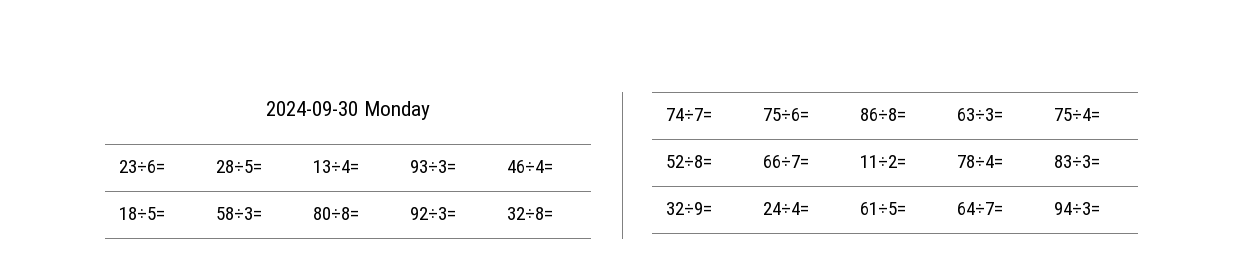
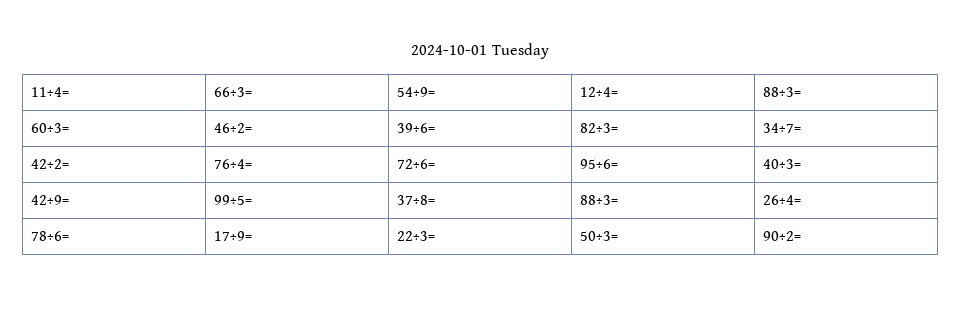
[266,101,430,120] [119,160,166,173] [216,160,263,173] [313,160,360,173] [410,160,457,173] [507,160,554,173] [119,207,166,220] [216,207,263,220] [313,207,360,220] [410,207,457,220] [507,207,554,220] [666,108,713,121] [763,108,810,121] [860,108,907,121] [957,108,1004,121] [1054,108,1101,121] [666,155,713,168] [763,155,810,168] [860,155,907,168] [957,155,1004,168] [1054,155,1101,168] [666,202,713,215] [763,202,810,215] [860,202,907,215] [957,202,1004,215] [1054,202,1101,215] 2024-09-30 Monday // 23÷6= | 28÷5= | 13÷4= | 93÷3= | 46÷4= // 18÷5= | 58÷3= | 80÷8= | 92÷3= | 32÷8= // 74÷7= | 75÷6= | 86÷8= | 63÷3= | 75÷4= // 52÷8= | 66÷7= | 11÷2= | 78÷4= | 83÷3= // 32÷9= | 24÷4= | 61÷5= | 64÷7= | 94÷3= -> [411,43,549,59] [31,87,70,97] [214,87,253,97] [397,87,436,97] [580,87,619,97] [763,87,802,97] [31,123,70,133] [214,123,253,133] [397,123,436,133] [580,123,619,133] [763,123,802,133] [31,159,70,169] [214,159,253,169] [397,159,436,169] [580,159,619,169] [763,159,802,169] [31,195,70,205] [214,195,253,205] [397,195,436,205] [580,195,619,205] [763,195,802,205] [31,231,70,241] [214,231,253,241] [397,231,436,241] [580,231,619,241] [763,231,802,241] 2024-10-01 Tuesday // 11÷4= | 66÷3= | 54÷9= | 12÷4= | 88÷3= // 60÷3= | 46÷2= | 39÷6= | 82÷3= | 34÷7= // 42÷2= | 76÷4= | 72÷6= | 95÷6= | 40÷3= // 42÷9= | 99÷5= | 37÷8= | 88÷3= | 26÷4= // 78÷6= | 17÷9= | 22÷3= | 50÷3= | 90÷2=

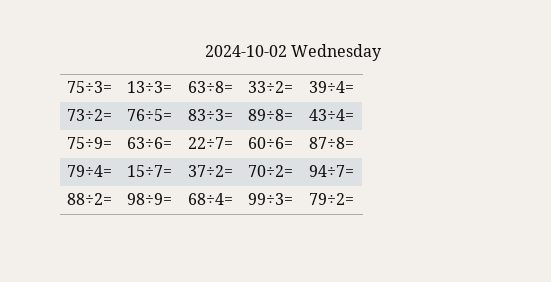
[411,43,549,59] [31,87,70,97] [214,87,253,97] [397,87,436,97] [580,87,619,97] [763,87,802,97] [31,123,70,133] [214,123,253,133] [397,123,436,133] [580,123,619,133] [763,123,802,133] [31,159,70,169] [214,159,253,169] [397,159,436,169] [580,159,619,169] [763,159,802,169] [31,195,70,205] [214,195,253,205] [397,195,436,205] [580,195,619,205] [763,195,802,205] [31,231,70,241] [214,231,253,241] [397,231,436,241] [580,231,619,241] [763,231,802,241] 2024-10-01 Tuesday // 11÷4= | 66÷3= | 54÷9= | 12÷4= | 88÷3= // 60÷3= | 46÷2= | 39÷6= | 82÷3= | 34÷7= // 42÷2= | 76÷4= | 72÷6= | 95÷6= | 40÷3= // 42÷9= | 99÷5= | 37÷8= | 88÷3= | 26÷4= // 78÷6= | 17÷9= | 22÷3= | 50÷3= | 90÷2= -> [204,44,383,61] [67,81,113,93] [127,81,173,93] [188,81,234,93] [248,81,294,93] [309,81,355,93] [67,109,113,121] [127,109,173,121] [188,109,234,121] [248,109,294,121] [309,109,355,121] [67,137,113,149] [127,137,173,149] [188,137,234,149] [248,137,294,149] [309,137,355,149] [67,165,113,177] [127,165,173,177] [188,165,234,177] [248,165,294,177] [309,165,355,177] [67,193,113,205] [127,193,173,205] [188,193,234,205] [248,193,294,205] [309,193,355,205] 2024-10-02 Wednesday // 75÷3= | 13÷3= | 63÷8= | 33÷2= | 39÷4= // 73÷2= | 76÷5= | 83÷3= | 89÷8= | 43÷4= // 75÷9= | 63÷6= | 22÷7= | 60÷6= | 87÷8= // 79÷4= | 15÷7= | 37÷2= | 70÷2= | 94÷7= // 88÷2= | 98÷9= | 68÷4= | 99÷3= | 79÷2=

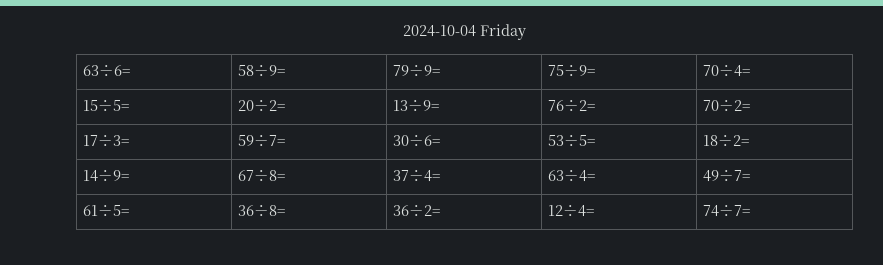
[204,44,383,61] [67,81,113,93] [127,81,173,93] [188,81,234,93] [248,81,294,93] [309,81,355,93] [67,109,113,121] [127,109,173,121] [188,109,234,121] [248,109,294,121] [309,109,355,121] [67,137,113,149] [127,137,173,149] [188,137,234,149] [248,137,294,149] [309,137,355,149] [67,165,113,177] [127,165,173,177] [188,165,234,177] [248,165,294,177] [309,165,355,177] [67,193,113,205] [127,193,173,205] [188,193,234,205] [248,193,294,205] [309,193,355,205] 2024-10-02 Wednesday // 75÷3= | 13÷3= | 63÷8= | 33÷2= | 39÷4= // 73÷2= | 76÷5= | 83÷3= | 89÷8= | 43÷4= // 75÷9= | 63÷6= | 22÷7= | 60÷6= | 87÷8= // 79÷4= | 15÷7= | 37÷2= | 70÷2= | 94÷7= // 88÷2= | 98÷9= | 68÷4= | 99÷3= | 79÷2= -> [403,24,526,40] [83,65,131,76] [238,65,286,76] [393,65,441,76] [548,65,596,76] [703,65,751,77] [83,100,130,111] [238,100,286,111] [393,100,440,111] [548,100,596,111] [703,100,751,111] [83,135,130,146] [238,135,286,146] [393,135,441,146] [548,135,596,146] [703,135,750,146] [83,170,130,182] [238,170,286,181] [393,170,441,182] [548,170,596,182] [703,170,751,182] [83,205,130,216] [238,205,286,216] [393,205,441,216] [548,205,595,217] [703,205,751,217] 2024-10-04 Friday // 63÷6= | 58÷9= | 79÷9= | 75÷9= | 70÷4= // 15÷5= | 20÷2= | 13÷9= | 76÷2= | 70÷2= // 17÷3= | 59÷7= | 30÷6= | 53÷5= | 18÷2= // 14÷9= | 67÷8= | 37÷4= | 63÷4= | 49÷7= // 61÷5= | 36÷8= | 36÷2= | 12÷4= | 74÷7=

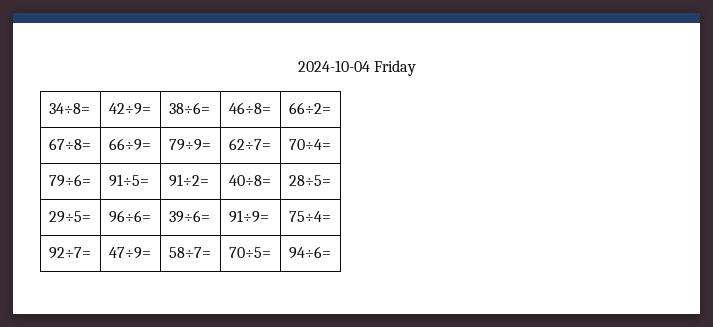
[83,65,131,76] [238,65,286,76] 63÷6= | 58÷9= -> [48,103,90,114] [108,103,151,115] [168,102,210,114] [228,102,271,114] [288,102,331,114] [48,138,91,150] [108,138,151,151] 34÷8= | 42÷9= | 38÷6= | 46÷8= | 66÷2= // 67÷8= | 66÷9=
[548,65,596,76] 75÷9= -> [228,138,271,150] 62÷7=
[83,100,130,111] [238,100,286,111] [393,100,440,111] [548,100,596,111] [703,100,751,111] [83,135,130,146] [238,135,286,146] [393,135,441,146] [548,135,596,146] [703,135,750,146] [83,170,130,182] [238,170,286,181] [393,170,441,182] [548,170,596,182] [703,170,751,182] [83,205,130,216] [238,205,286,216] [393,205,441,216] [548,205,595,217] [703,205,751,217] 15÷5= | 20÷2= | 13÷9= | 76÷2= | 70÷2= // 17÷3= | 59÷7= | 30÷6= | 53÷5= | 18÷2= // 14÷9= | 67÷8= | 37÷4= | 63÷4= | 49÷7= // 61÷5= | 36÷8= | 36÷2= | 12÷4= | 74÷7= -> [48,174,91,187] [108,174,149,187] [168,174,209,187] [228,175,271,186] [288,175,331,186] [48,211,91,223] [108,210,151,223] [168,210,210,223] [228,210,269,223] [288,211,331,222] [48,247,91,259] [108,247,151,259] [168,247,211,258] [228,247,271,258] [288,246,331,259] 79÷6= | 91÷5= | 91÷2= | 40÷8= | 28÷5= // 29÷5= | 96÷6= | 39÷6= | 91÷9= | 75÷4= // 92÷7= | 47÷9= | 58÷7= | 70÷5= | 94÷6=

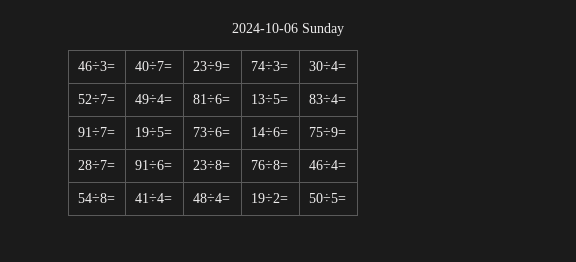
[297,60,417,76] [48,103,90,114] [108,103,151,115] [168,102,210,114] [228,102,271,114] [288,102,331,114] [48,138,91,150] [108,138,151,151] [168,139,211,151] [228,138,271,150] [288,139,331,150] [48,174,91,187] [108,174,149,187] [168,174,209,187] [228,175,271,186] [288,175,331,186] [48,211,91,223] [108,210,151,223] [168,210,210,223] [228,210,269,223] [288,211,331,222] [48,247,91,259] [108,247,151,259] [168,247,211,258] [228,247,271,258] [288,246,331,259] 2024-10-04 Friday // 34÷8= | 42÷9= | 38÷6= | 46÷8= | 66÷2= // 67÷8= | 66÷9= | 79÷9= | 62÷7= | 70÷4= // 79÷6= | 91÷5= | 91÷2= | 40÷8= | 28÷5= // 29÷5= | 96÷6= | 39÷6= | 91÷9= | 75÷4= // 92÷7= | 47÷9= | 58÷7= | 70÷5= | 94÷6= -> [232,23,344,36] [77,61,115,71] [134,61,172,71] [192,61,230,71] [250,61,288,71] [308,61,346,71] [77,94,115,104] [134,94,172,104] [192,94,230,104] [250,94,288,104] [308,94,346,104] [77,127,115,137] [134,127,172,137] [192,127,230,137] [250,127,288,137] [308,127,346,137] [77,160,115,170] [134,160,172,170] [192,160,230,170] [250,160,288,170] [308,160,346,170] [77,193,115,203] [134,193,172,203] [192,193,230,203] [250,193,288,203] [308,193,346,203] 2024-10-06 Sunday // 46÷3= | 40÷7= | 23÷9= | 74÷3= | 30÷4= // 52÷7= | 49÷4= | 81÷6= | 13÷5= | 83÷4= // 91÷7= | 19÷5= | 73÷6= | 14÷6= | 75÷9= // 28÷7= | 91÷6= | 23÷8= | 76÷8= | 46÷4= // 54÷8= | 41÷4= | 48÷4= | 19÷2= | 50÷5=

